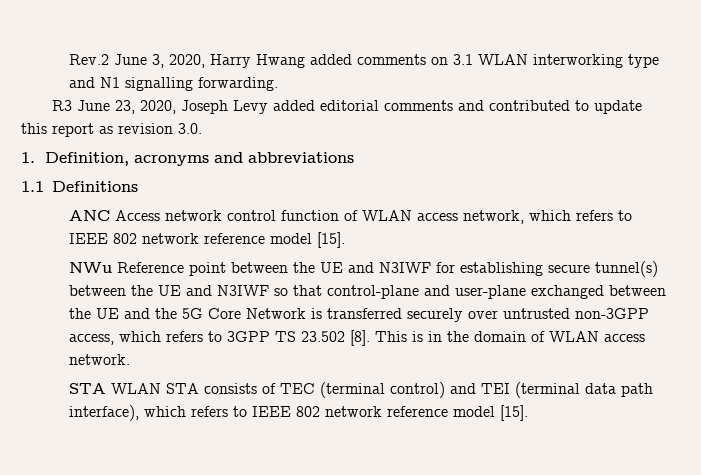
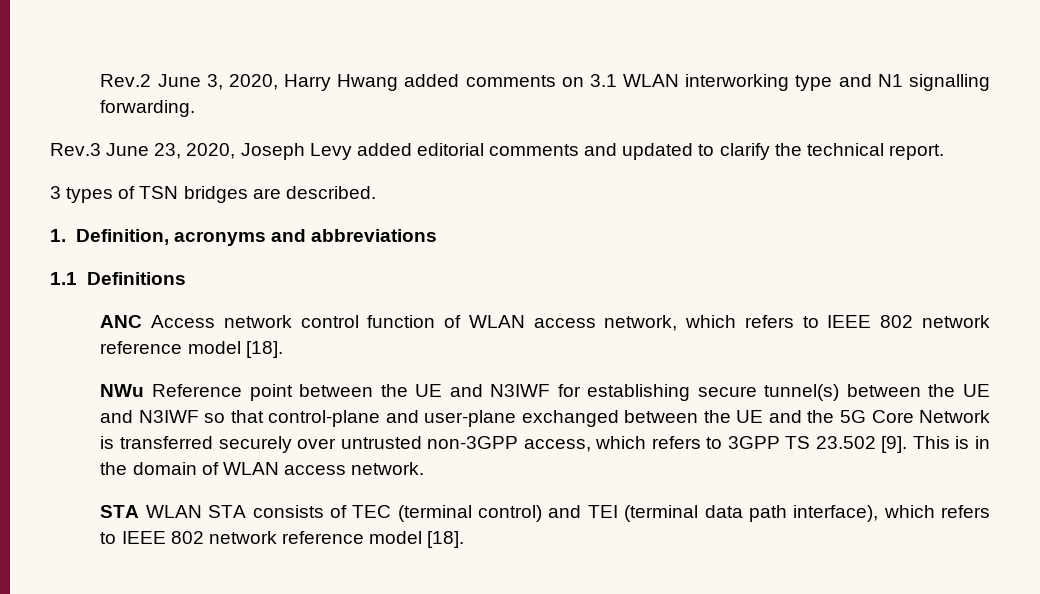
[52,100,73,111] R3 -> [50,143,101,156] Rev.3
[489,100,643,114] [21,123,202,137] contributed to update this report as revision 3.0. -> [622,143,944,160] [50,186,376,203] updated to clarify the technical report. // 3 types of TSN bridges are described.
[317,232,346,248] [15]. -> [245,341,283,358] [18].
[350,330,371,346] [8]. -> [881,436,908,453] [9].
[500,405,529,421] [15]. -> [427,531,465,548] [18].

